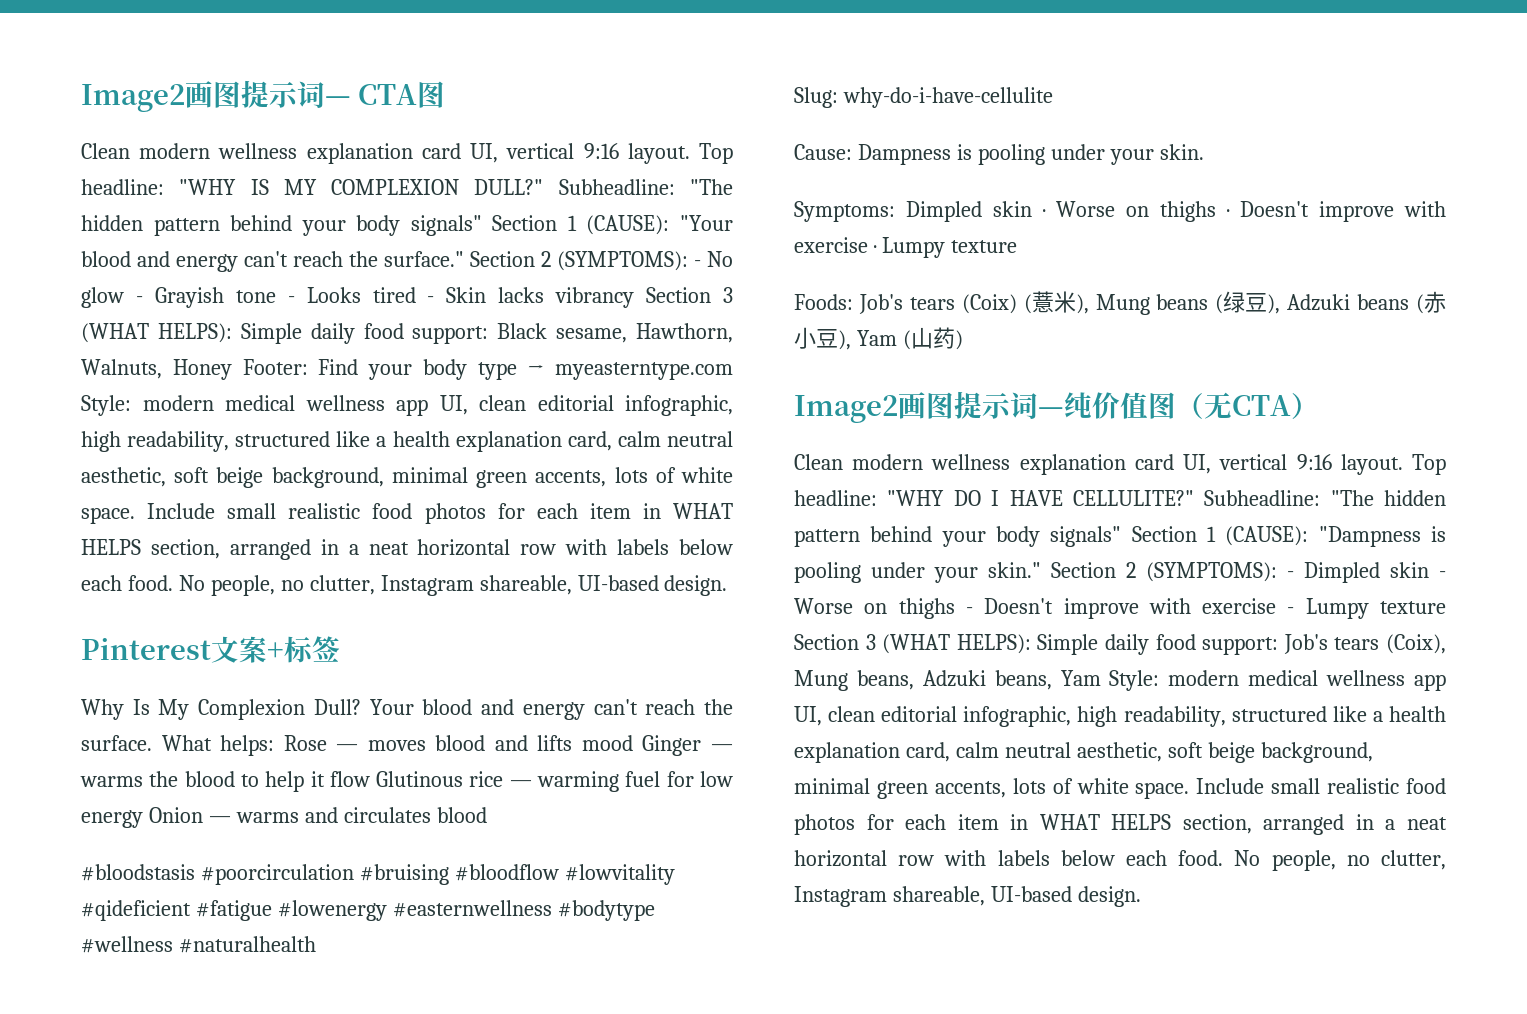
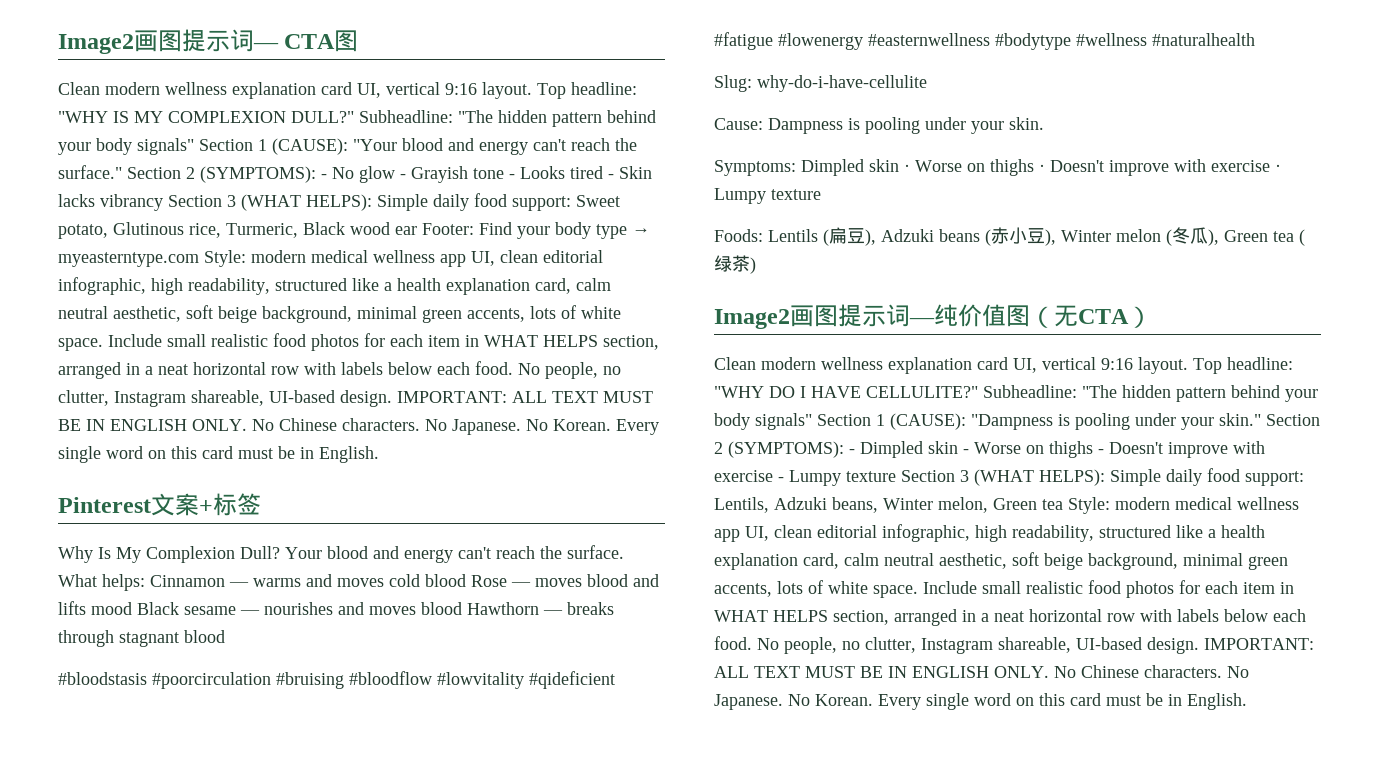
[497,323,733,343] [81,359,232,380] Black sesame, Hawthorn, Walnuts, Honey -> [576,195,620,207] [58,222,417,239] Sweet potato, Glutinous rice, Turmeric, Black wood ear
(728, 585) none -> [397,391,653,403] [58,418,659,435] [58,446,379,463] IMPORTANT: ALL TEXT MUST BE IN ENGLISH ONLY. No Chinese characters. No Japanese. No Korean. Every single word on this card must be in English.
(275, 745) none -> [150,574,466,587] Cinnamon — warms and moves cold blood
[642,735,733,756] [80,771,733,792] [81,807,431,828] Ginger — warms the blood to help it flow Glutinous rice — warming fuel for low energy Onion — warms and circulates -> [137,602,614,615] [58,630,179,647] Black sesame — nourishes and moves blood Hawthorn — breaks through stagnant
[858,291,1246,315] Job's tears (Coix) (薏米), Mung beans (绿 -> [768,227,847,246] Lentils (扁
[856,327,955,350] Yam (山药 -> [1061,227,1305,246] [714,255,750,272] Winter melon (冬瓜), Green tea (绿茶
[1283,634,1446,654] [794,670,1101,691] Job's tears (Coix), Mung beans, Adzuki beans, Yam -> [714,497,1063,513] Lentils, Adzuki beans, Winter melon, Green tea
(1141, 896) none -> [1204,638,1314,650] [714,665,1249,678] [714,693,1247,710] IMPORTANT: ALL TEXT MUST BE IN ENGLISH ONLY. No Chinese characters. No Japanese. No Korean. Every single word on this card must be in English.

